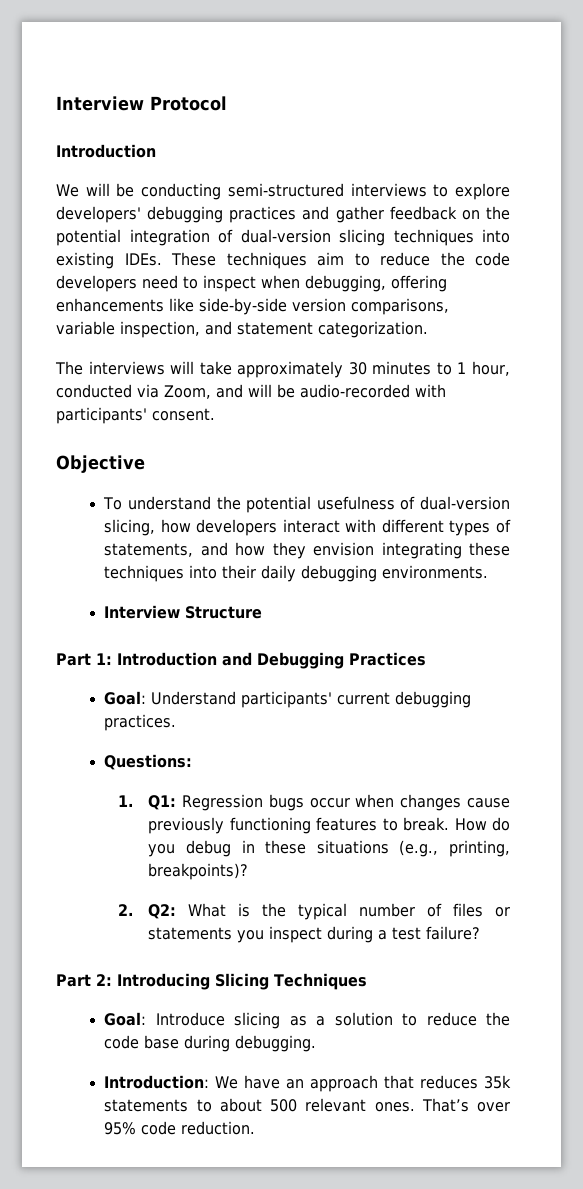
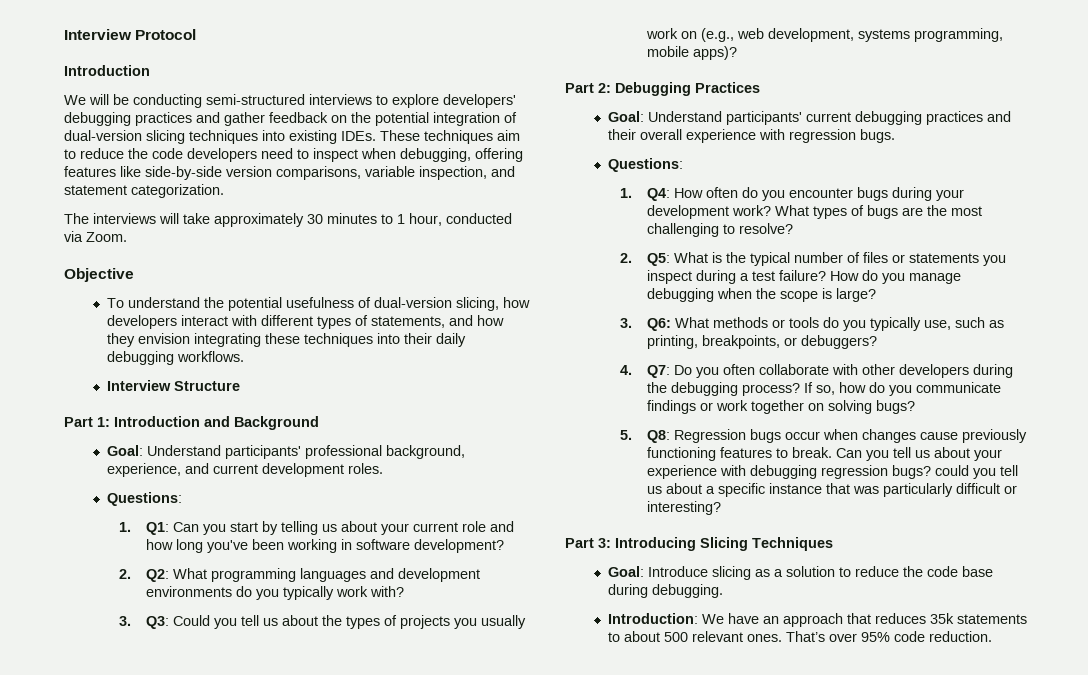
[56,298,164,312] enhancements -> [64,166,116,177] features
[164,384,446,399] [56,407,215,424] Zoom, and will be audio-recorded with participants' consent. -> [86,232,127,242] Zoom.
[382,565,489,579] environments. -> [177,351,245,362] workflows.
(252, 659) none -> [234,416,319,430] [107,445,466,459] [107,463,384,477] [107,492,183,506] [118,521,515,535] [146,539,505,553] [118,568,481,582] [146,586,405,600] [118,615,527,629] [646,28,1004,42] [647,46,738,60] [565,83,611,93] Background // Goal: Understand participants' professional background, experience, and current development roles. // Questions: // 1. Q1: Can you start by telling us about your current role and how long you've been working in software development? // 2. Q2: What programming languages and development environments do you typically work with? // 3. Q3: Could you tell us about the types of projects you usually work on (e.g., web development, systems programming, mobile apps)? // Part 2:
[104,714,177,731] [104,754,193,770] [117,794,511,811] [148,817,510,834] [148,840,511,857] [148,863,249,880] [117,904,177,919] practices. // Questions: // 1. Q1: Regression bugs occur when changes cause previously functioning features to break. How do you debug in these situations (e.g., printing, breakpoints)? // 2. Q2: -> [926,111,1012,125] [608,129,896,143] [608,158,684,172] [619,187,965,201] [647,205,983,219] [647,223,794,237] [619,253,671,266] practices and their overall experience with regression bugs. // Questions: // 1. Q4: How often do you encounter bugs during your development work? What types of bugs are the most challenging to resolve? // 2. Q5:
[56,974,112,987] // Part 2: -> [830,270,962,284] [647,288,877,302] [619,317,1005,331] [647,335,878,349] [619,364,1014,378] [647,382,1002,396] [647,400,916,414] [619,429,1028,443] [647,447,1003,461] [647,465,1019,479] [647,483,1018,497] [647,501,722,515] [565,538,611,548] How do you manage debugging when the scope is large? // 3. Q6: What methods or tools do you typically use, such as printing, breakpoints, or debuggers? // 4. Q7: Do you often collaborate with other developers during the debugging process? If so, how do you communicate findings or work together on solving bugs? // 5. Q8: Regression bugs occur when changes cause previously functioning features to break. Can you tell us about your experience with debugging regression bugs? could you tell us about a specific instance that was particularly difficult or interesting? // Part 3:

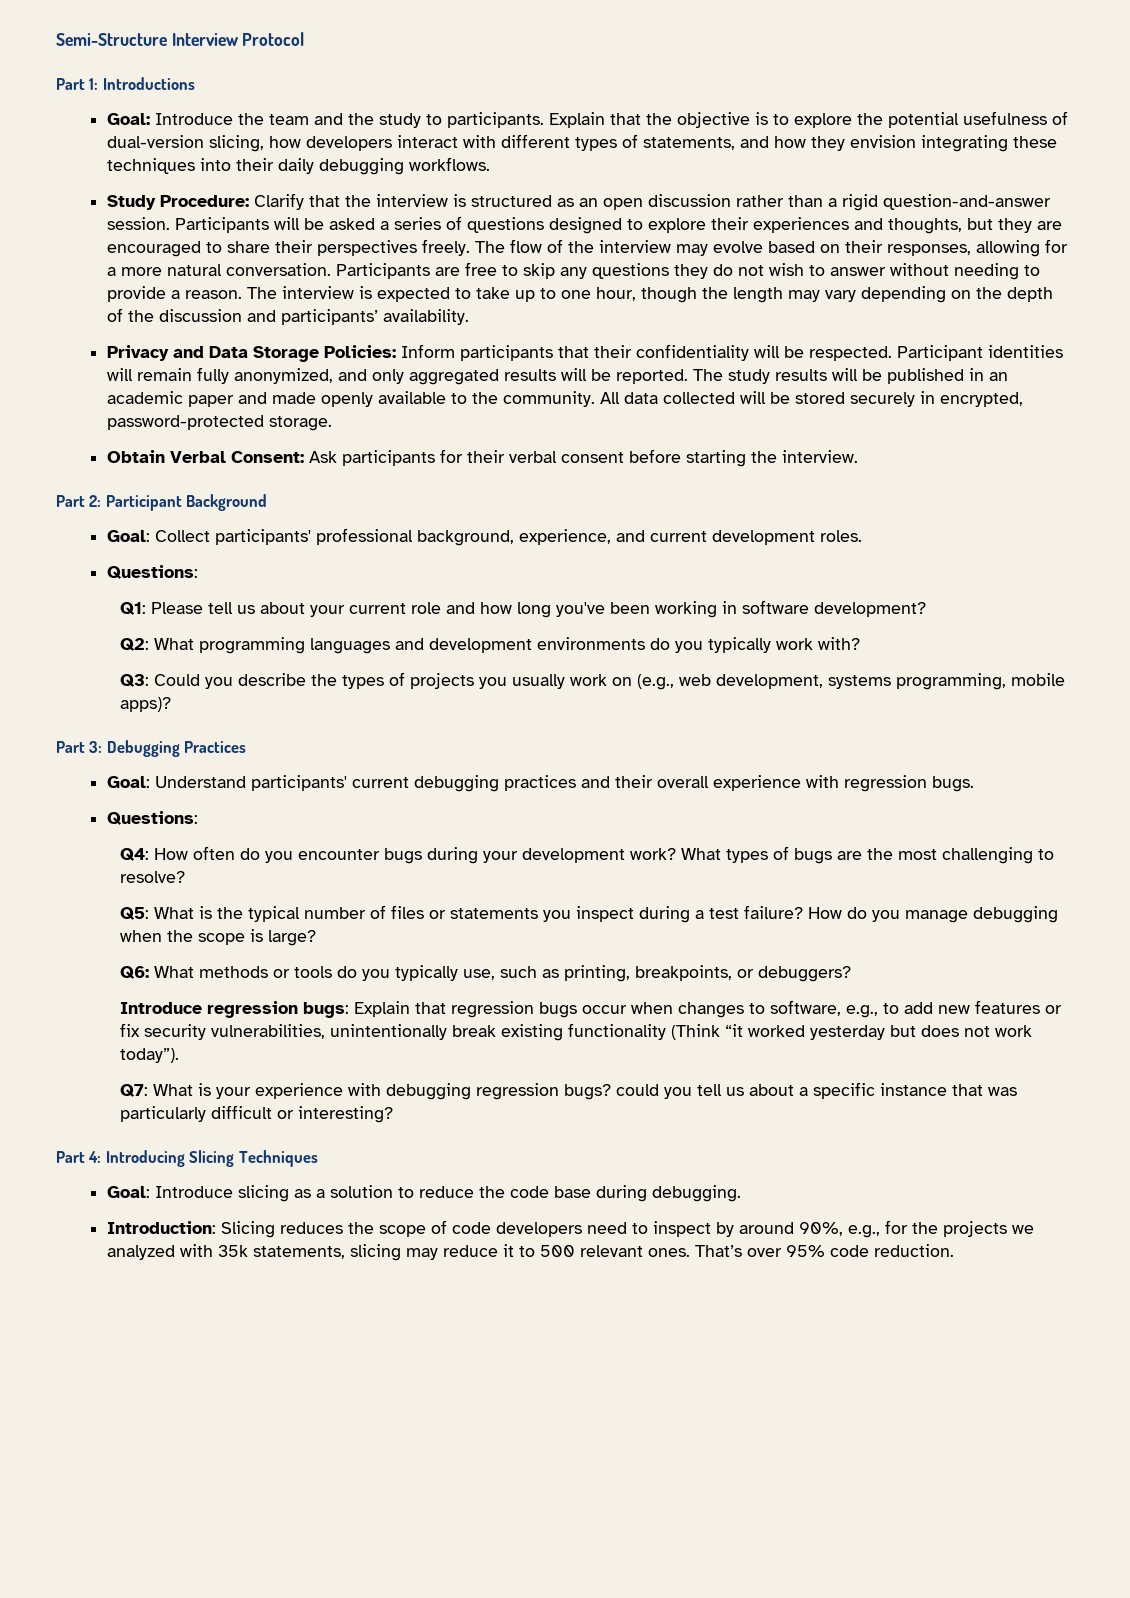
(64, 34) none -> [56,33,167,46] Semi-Structure
[64,65,150,76] [64,94,516,108] [64,112,517,126] [64,130,520,144] [64,148,523,162] [64,166,515,180] [64,184,224,198] [64,213,512,227] [64,231,127,242] [64,268,134,282] [107,297,201,308] Introduction // We will be conducting semi-structured interviews to explore developers' debugging practices and gather feedback on the potential integration of dual-version slicing techniques into existing IDEs. These techniques aim to reduce the code developers need to inspect when debugging, offering features like side-by-side version comparisons, variable inspection, and statement categorization. // The interviews will take approximately 30 minutes to 1 hour, conducted via Zoom. // Objective // To understand -> [56,77,195,90] [107,112,853,128] Part 1: Introductions // Goal: Introduce the team and the study to participants. Explain that the objective is to explore
[107,380,241,391] [64,416,230,427] Interview Structure // Part 1: Introduction and -> [107,193,1052,211] [107,216,1063,234] [107,239,1069,257] [107,262,1041,280] [107,286,1054,303] [107,308,470,325] [107,344,1064,362] [107,367,1009,385] [107,391,1024,407] [107,415,333,431] [107,449,859,467] [56,495,182,511] Study Procedure: Clarify that the interview is structured as an open discussion rather than a rigid question-and-answer session. Participants will be asked a series of questions designed to explore their experiences and thoughts, but they are encouraged to share their perspectives freely. The flow of the interview may evolve based on their responses, allowing for a more natural conversation. Participants are free to skip any questions they do not wish to answer without needing to provide a reason. The interview is expected to take up to one hour, though the length may vary depending on the depth of the discussion and participants’ availability. // Privacy and Data Storage Policies: Inform participants that their confidentiality will be respected. Participant identities will remain fully anonymized, and only aggregated results will be reported. The study results will be published in an academic paper and made openly available to the community. All data collected will be stored securely in encrypted, password-protected storage. // Obtain Verbal Consent: Ask participants for their verbal consent before starting the interview. // Part 2: Participant
[147,445,222,456] Understand -> [155,530,211,542] Collect
[118,521,319,535] 1. Q1: Can you start by telling -> [119,602,233,615] Q1: Please tell
[118,569,131,579] 2. -> (926, 609) none
[118,616,131,626] 3. -> (860, 643) none
[241,615,319,626] tell us about -> [237,673,306,686] describe
[598,83,611,93] 2: -> [89,741,103,753] 3:
[619,188,632,198] 1. -> (199, 818) none
[619,253,632,263] 2. -> (185, 877) none
[619,318,632,328] 3. -> (316, 938) none
[619,364,1014,378] [647,382,1002,396] [647,400,916,414] [619,429,1028,443] [647,447,971,461] 4. Q7: Do you often collaborate with other developers during the debugging process? If so, how do you communicate findings or work together on solving bugs? // 5. Q8: Regression bugs occur when changes cause previously functioning features to break. Can you tell us about -> [119,1000,1062,1018] [119,1023,1032,1041] [119,1048,179,1063] [119,1083,211,1097] Introduce regression bugs: Explain that regression bugs occur when changes to software, e.g., to add new features or fix security vulnerabilities, unintentionally break existing functionality (Think “it worked yesterday but does not work today”). // Q7: What is
[598,538,611,548] 3: -> [88,1151,102,1163] 4:
[702,613,1028,627] [608,631,661,642] We have an approach that reduces 35k statements to about -> [221,1220,1035,1238] [107,1244,536,1261] Slicing reduces the scope of code developers need to inspect by around 90%, e.g., for the projects we analyzed with 35k statements, slicing may reduce it to

